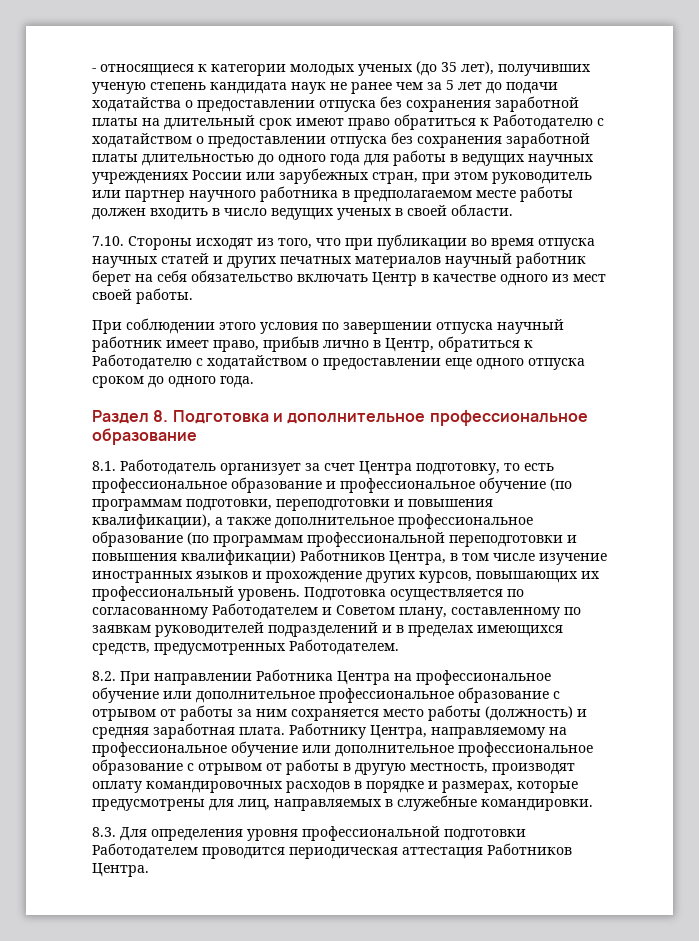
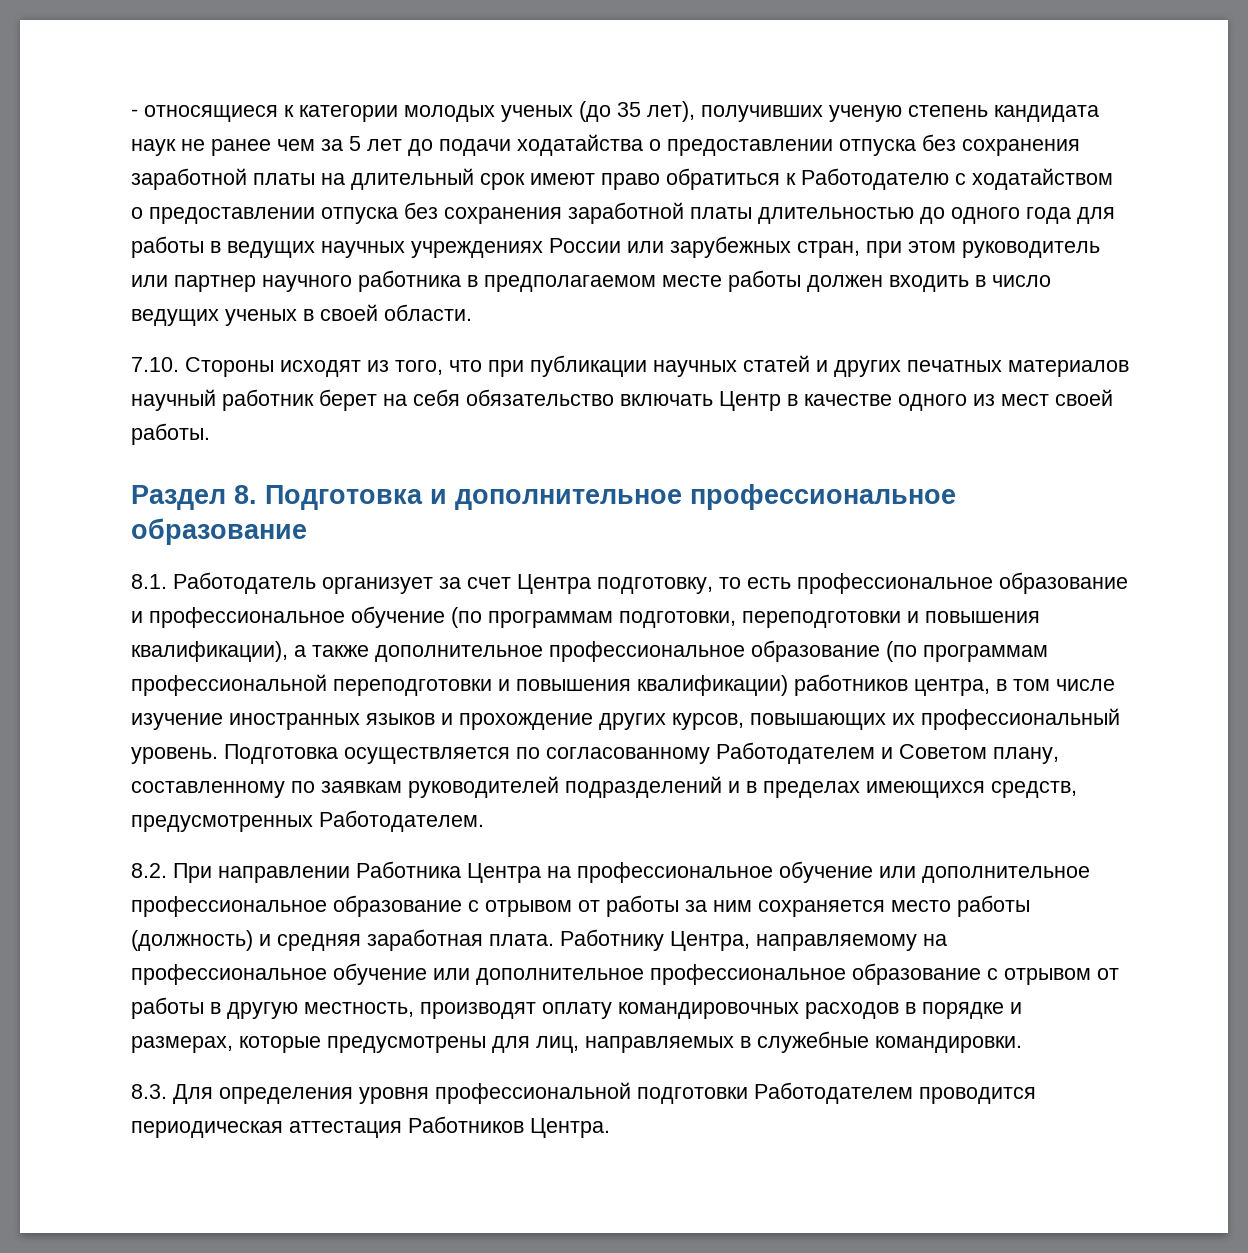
[471,238,595,250] во время отпуска -> (647, 366) none
[92,318,564,334] [92,336,533,352] [92,354,585,370] [92,376,254,388] // При соблюдении этого условия по завершении отпуска научный работник имеет право, прибыв лично в Центр, обратиться к Работодателю с ходатайством о предоставлении еще одного отпуска сроком до одного года. -> (210, 434) none
[300,549,446,565] Работников Центра, -> [794,674,990,696] работников центра,

